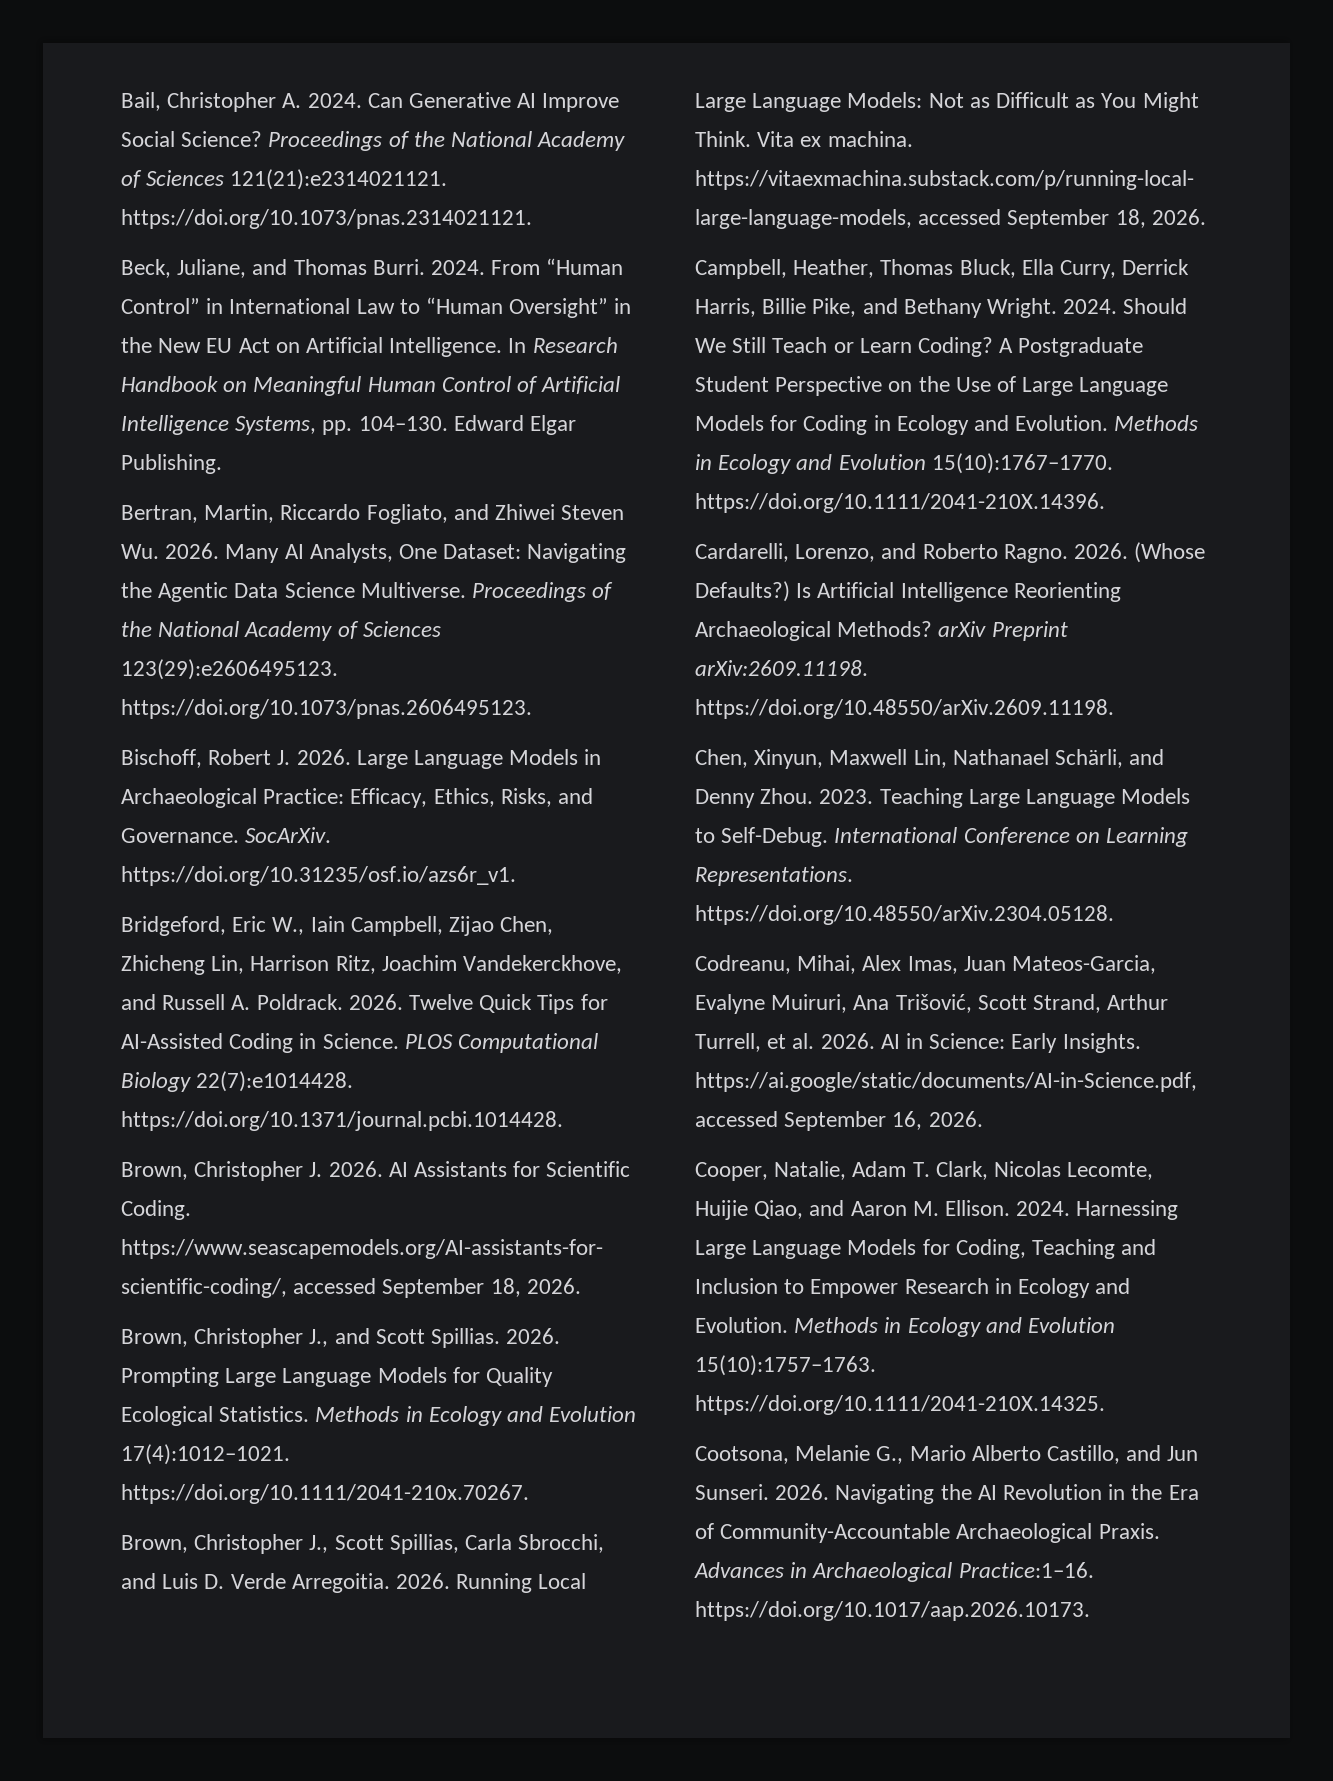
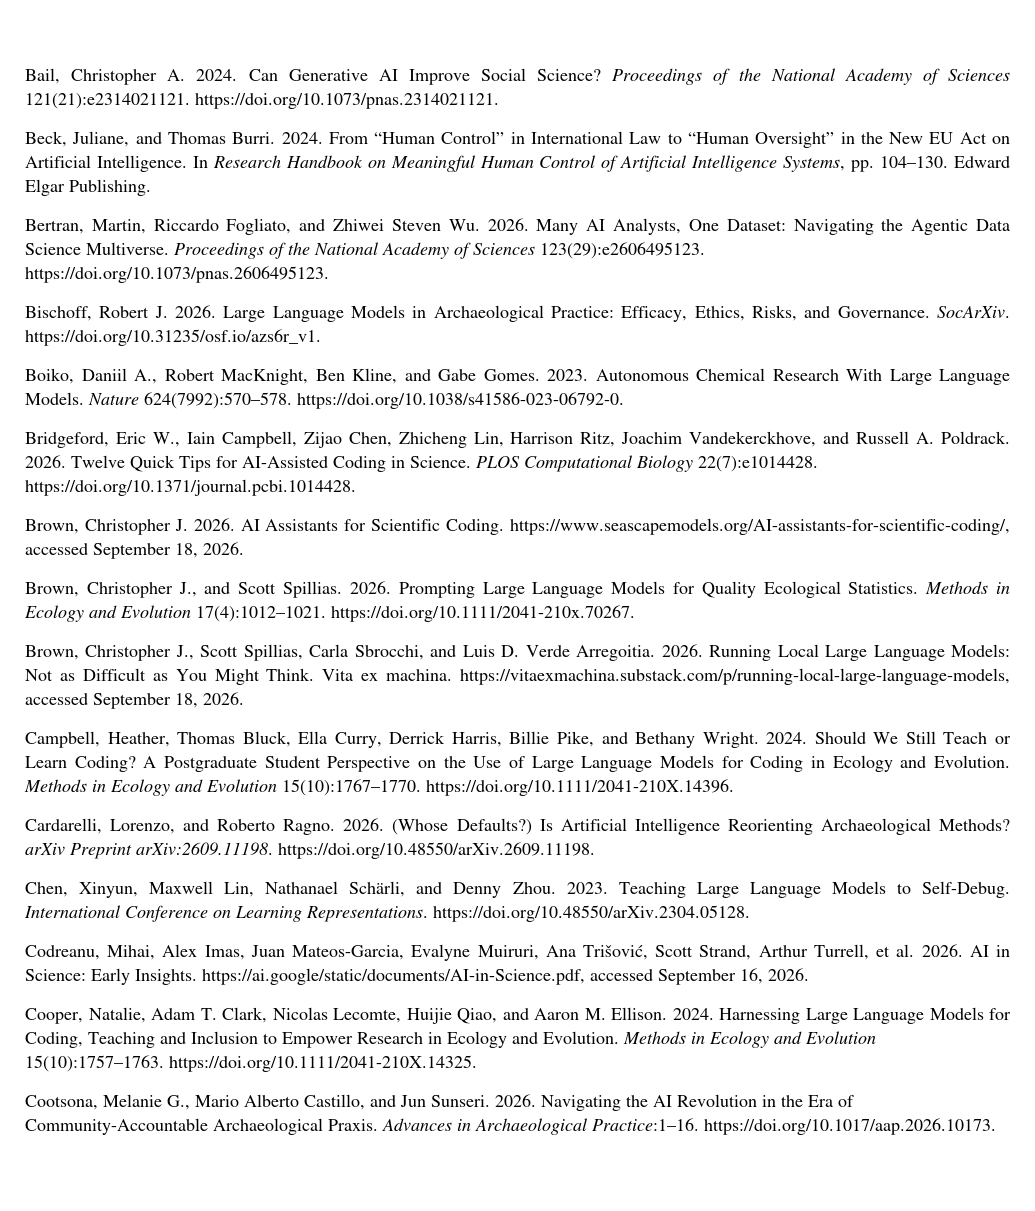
(516, 876) none -> [25,368,1010,385] [25,392,624,409] // Boiko, Daniil A., Robert MacKnight, Ben Kline, and Gabe Gomes. 2023. Autonomous Chemical Research With Large Language Models. Nature 624(7992):570–578. https://doi.org/10.1038/s41586-023-06792-0.

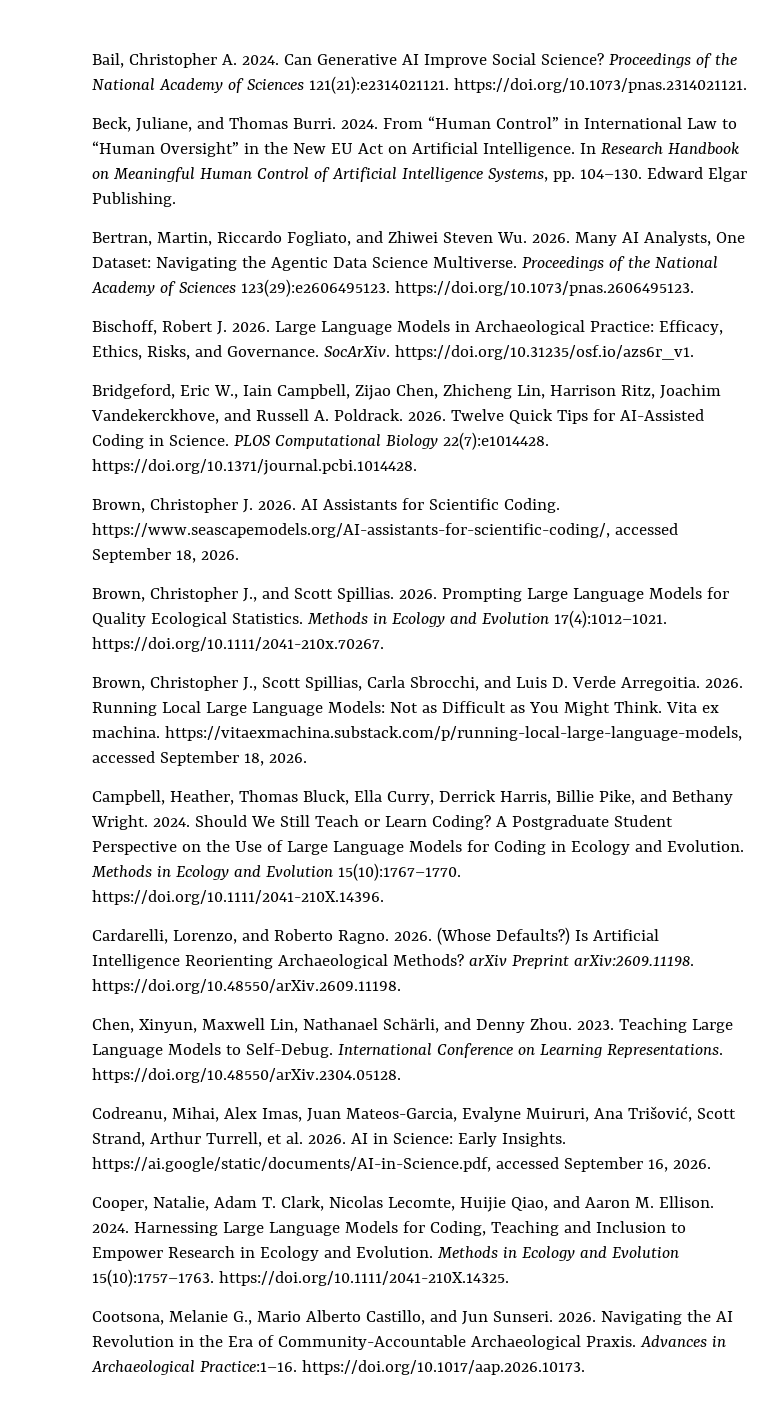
[25,368,1010,385] [25,392,624,409] // Boiko, Daniil A., Robert MacKnight, Ben Kline, and Gabe Gomes. 2023. Autonomous Chemical Research With Large Language Models. Nature 624(7992):570–578. https://doi.org/10.1038/s41586-023-06792-0. -> (694, 352) none

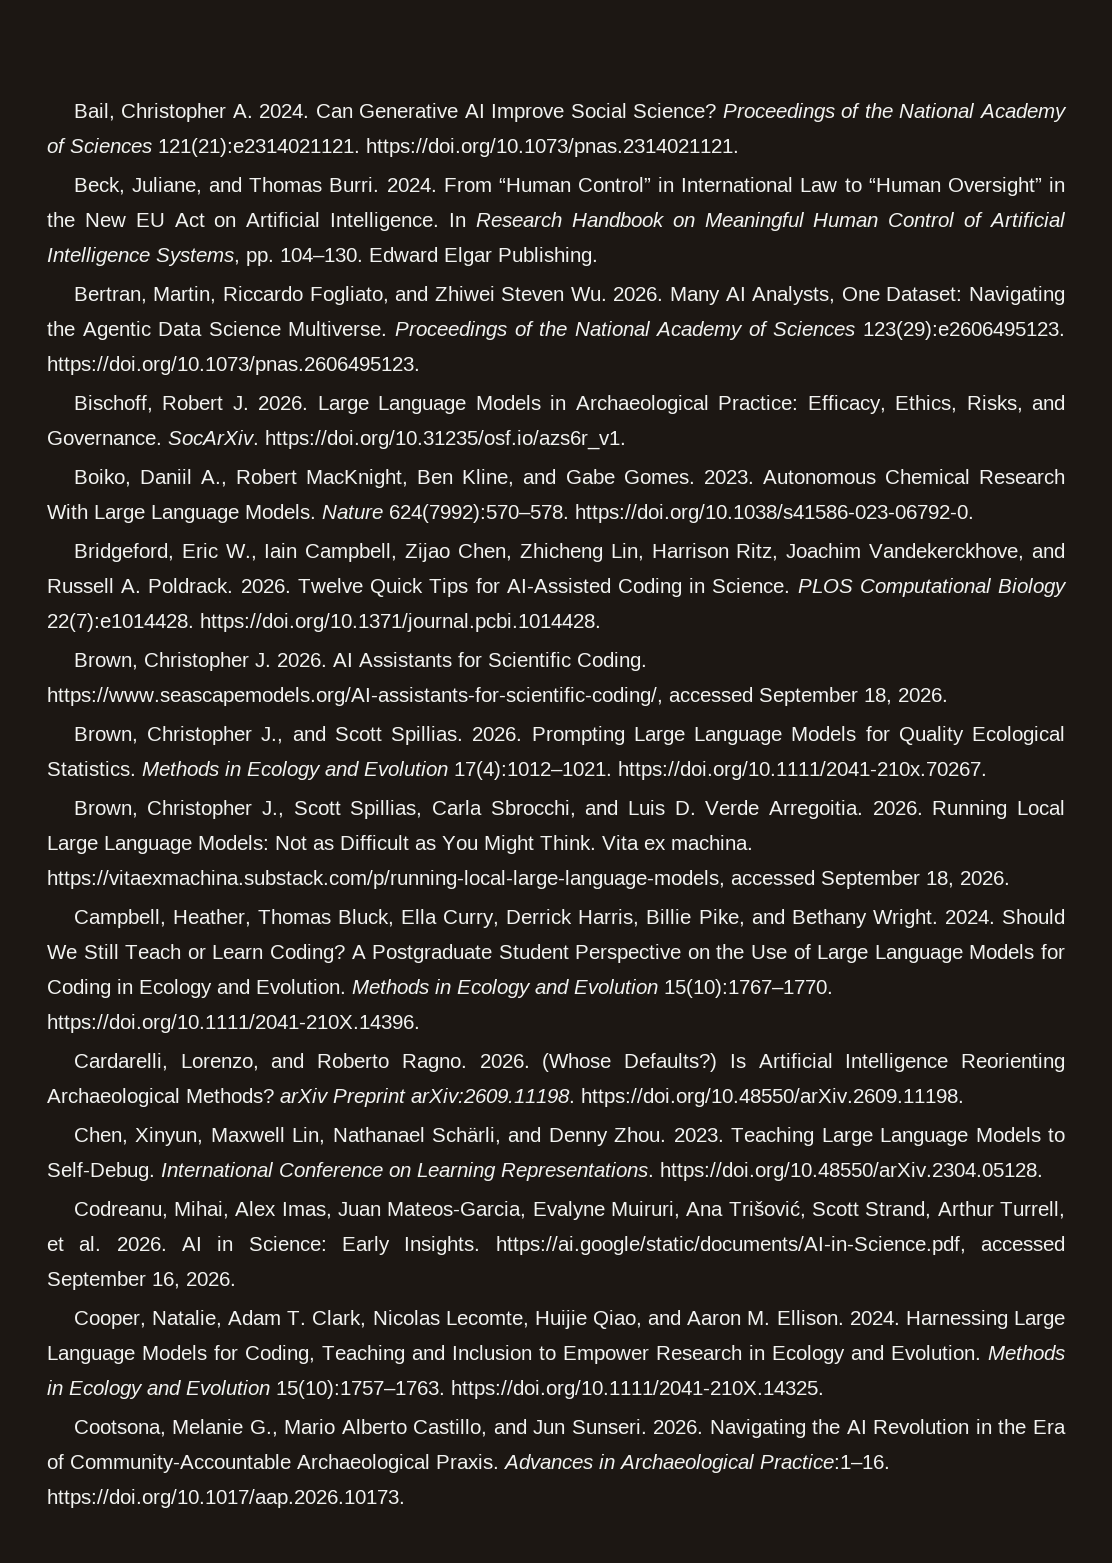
(694, 352) none -> [73,469,1065,488] [47,504,974,523] // Boiko, Daniil A., Robert MacKnight, Ben Kline, and Gabe Gomes. 2023. Autonomous Chemical Research With Large Language Models. Nature 624(7992):570–578. https://doi.org/10.1038/s41586-023-06792-0.

